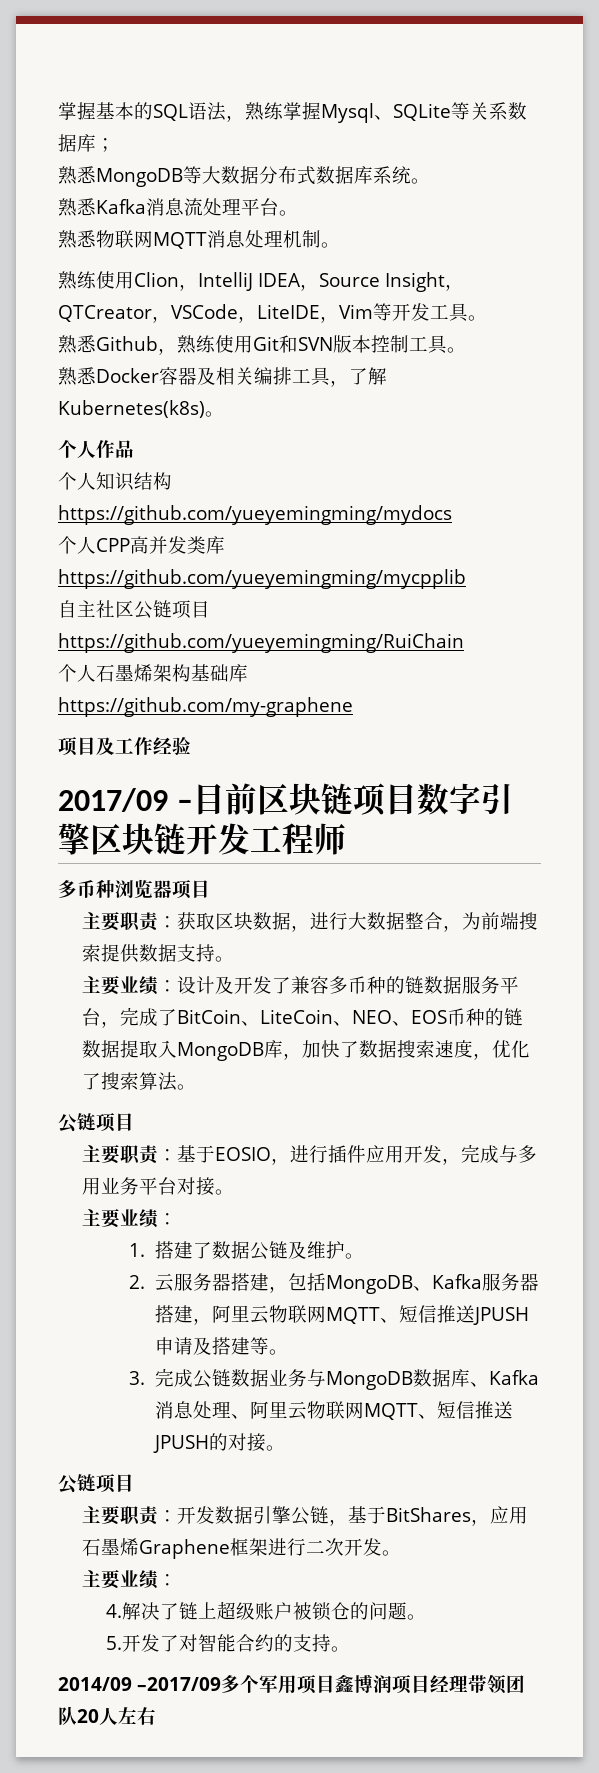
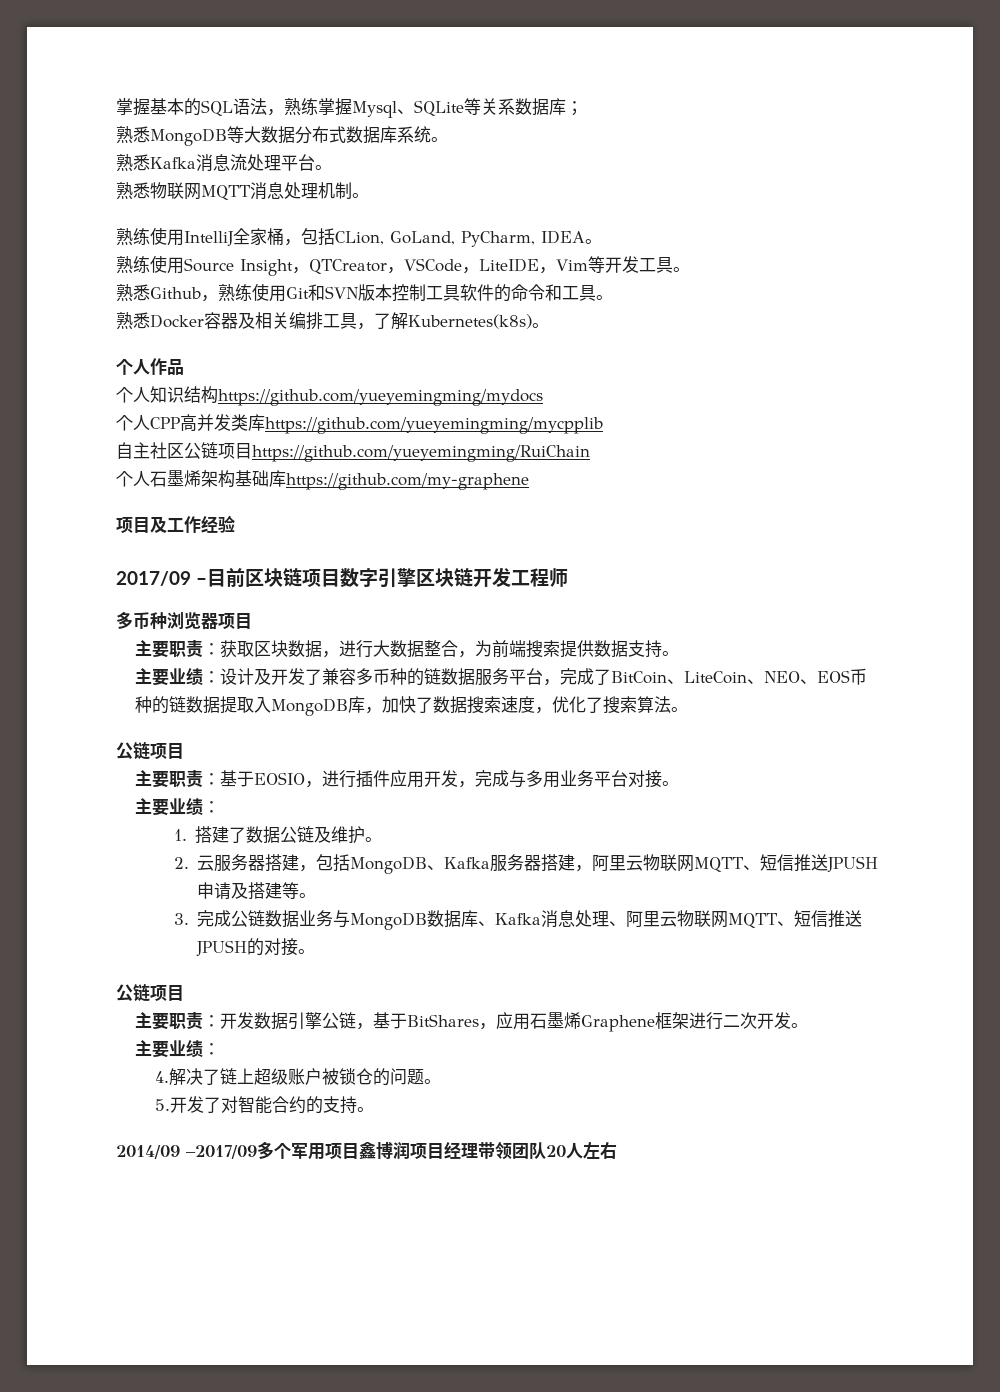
[134,272,319,291] Clion，IntelliJ IDEA， -> [184,228,602,247] [116,255,184,274] IntelliJ全家桶，包括CLion, GoLand, PyCharm, IDEA。 // 熟练使用
(448, 344) none -> [460,284,596,302] 软件的命令和工具

